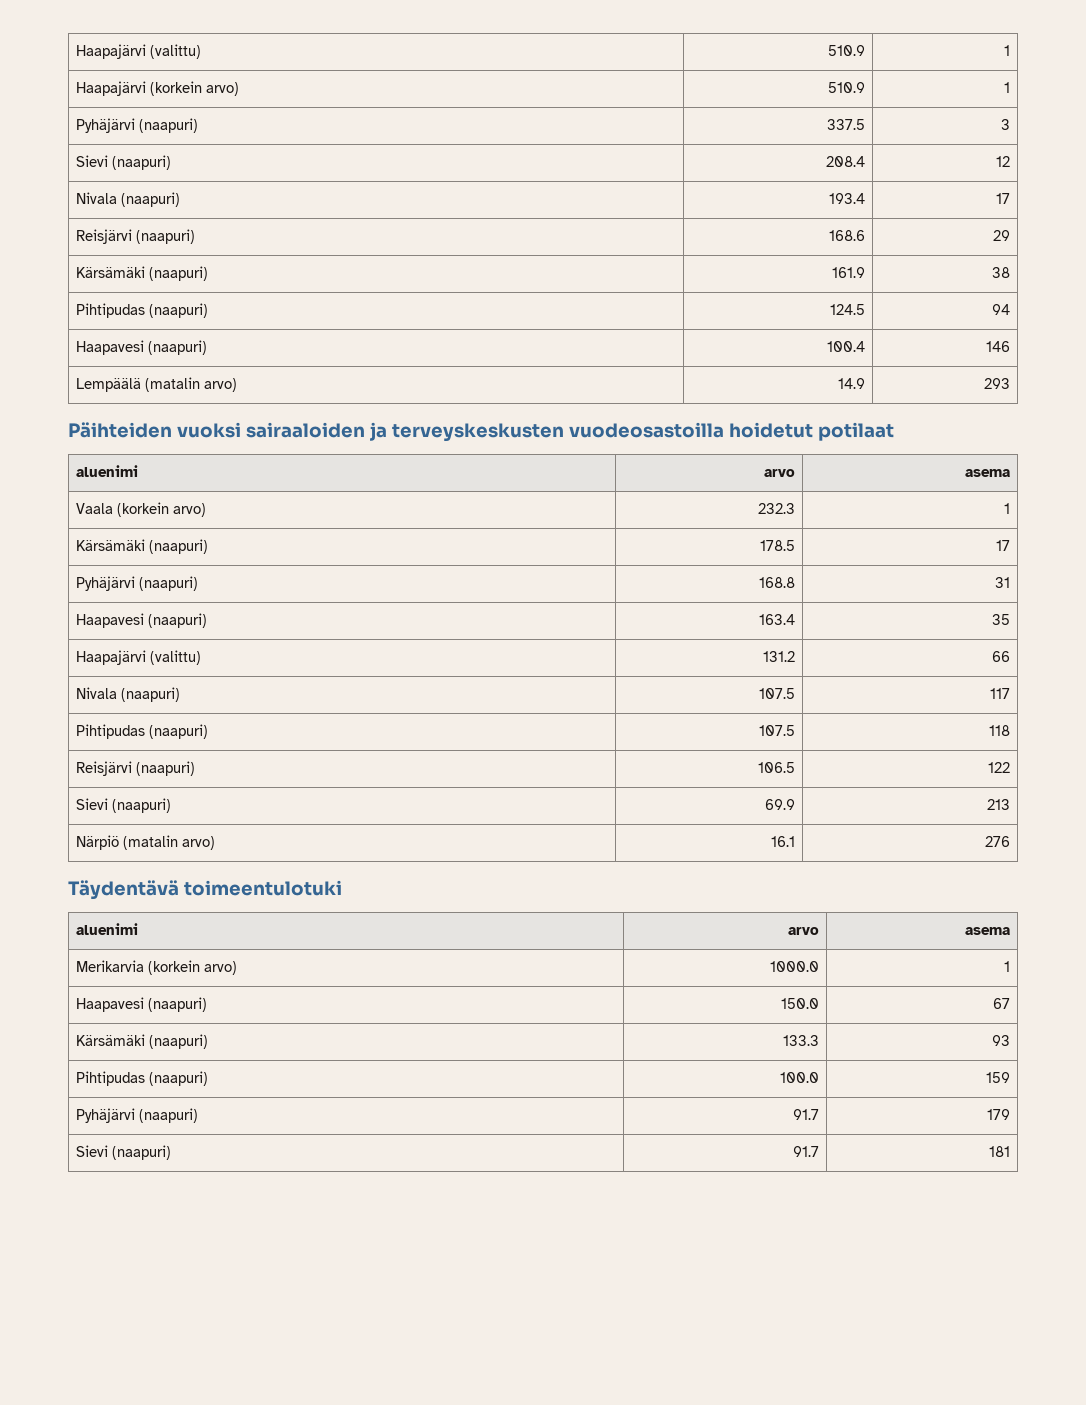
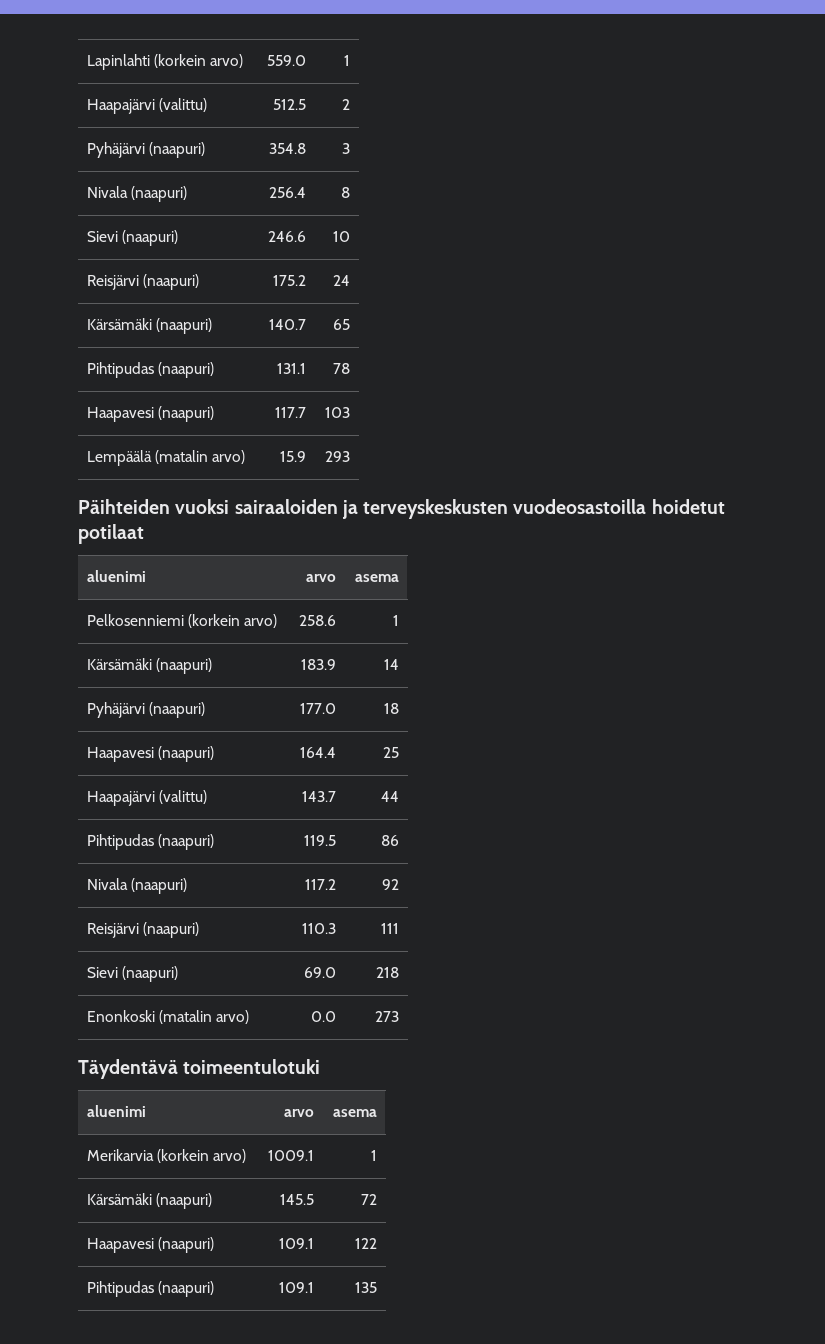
[75,44,201,59] [828,45,866,56] [1004,45,1011,56] [75,81,239,96] [828,82,866,93] [1004,82,1011,93] [75,118,198,133] [827,119,866,130] Haapajärvi (valittu) | 510.9 | 1 // Haapajärvi (korkein arvo) | 510.9 | 1 // Pyhäjärvi (naapuri) | 337.5 -> [86,54,244,70] [267,55,307,66] [344,55,351,66] [86,98,207,114] [273,99,307,110] [342,99,351,110] [86,142,205,158] [269,143,307,154] Lapinlahti (korkein arvo) | 559.0 | 1 // Haapajärvi (valittu) | 512.5 | 2 // Pyhäjärvi (naapuri) | 354.8
[75,155,171,170] [826,156,866,167] [996,156,1011,167] [75,192,180,207] [829,193,866,204] [996,193,1011,204] [75,229,195,244] [829,230,866,241] [993,230,1011,241] [75,266,208,281] [832,267,866,278] [992,267,1011,278] [75,303,208,318] [830,304,866,315] [992,304,1011,315] [75,340,207,355] [827,341,866,352] [986,341,1011,352] Sievi (naapuri) | 208.4 | 12 // Nivala (naapuri) | 193.4 | 17 // Reisjärvi (naapuri) | 168.6 | 29 // Kärsämäki (naapuri) | 161.9 | 38 // Pihtipudas (naapuri) | 124.5 | 94 // Haapavesi (naapuri) | 100.4 | 146 -> [86,186,187,202] [269,187,307,198] [341,187,351,198] [86,230,178,246] [268,231,307,242] [333,231,351,242] [86,274,199,290] [273,275,307,286] [333,275,351,286] [86,318,212,334] [269,319,307,330] [333,319,351,330] [86,362,214,378] [277,363,307,374] [333,363,351,374] [86,406,214,422] [275,407,307,418] [325,407,351,418] Nivala (naapuri) | 256.4 | 8 // Sievi (naapuri) | 246.6 | 10 // Reisjärvi (naapuri) | 175.2 | 24 // Kärsämäki (naapuri) | 140.7 | 65 // Pihtipudas (naapuri) | 131.1 | 78 // Haapavesi (naapuri) | 117.7 | 103
[838,378,866,389] 14.9 -> [280,451,307,462] 15.9
[75,502,206,517] [758,503,796,514] [1004,503,1011,514] [75,539,208,554] [760,540,796,551] [996,540,1011,551] [75,576,198,591] [759,577,796,588] [995,577,1011,588] [75,613,207,628] [759,614,796,625] [992,614,1011,625] [75,650,201,665] [763,651,796,662] [992,651,1011,662] [75,687,180,702] [759,688,796,699] [990,688,1011,699] [75,724,208,739] [759,725,796,736] [989,725,1011,736] [75,761,195,776] [758,762,796,773] [988,762,1011,773] [75,798,171,813] [765,799,796,810] [987,799,1011,810] [75,835,215,850] [771,836,796,847] [985,836,1011,847] Vaala (korkein arvo) | 232.3 | 1 // Kärsämäki (naapuri) | 178.5 | 17 // Pyhäjärvi (naapuri) | 168.8 | 31 // Haapavesi (naapuri) | 163.4 | 35 // Haapajärvi (valittu) | 131.2 | 66 // Nivala (naapuri) | 107.5 | 117 // Pihtipudas (naapuri) | 107.5 | 118 // Reisjärvi (naapuri) | 106.5 | 122 // Sievi (naapuri) | 69.9 | 213 // Närpiö (matalin arvo) | 16.1 | 276 -> [86,614,278,628] [299,615,337,626] [393,615,400,626] [86,658,212,674] [301,659,337,670] [384,659,400,670] [86,702,205,718] [300,703,337,714] [384,703,400,714] [86,746,214,762] [300,747,337,758] [383,747,400,758] [86,790,207,806] [302,791,337,802] [381,791,400,802] [86,834,214,850] [304,835,337,846] [381,835,400,846] [86,878,187,894] [305,879,337,890] [382,879,400,890] [86,922,199,938] [302,923,337,934] [381,923,400,934] [86,966,178,982] [304,967,337,978] [376,967,400,978] [86,1010,250,1024] [311,1011,337,1022] [375,1011,400,1022] Pelkosenniemi (korkein arvo) | 258.6 | 1 // Kärsämäki (naapuri) | 183.9 | 14 // Pyhäjärvi (naapuri) | 177.0 | 18 // Haapavesi (naapuri) | 164.4 | 25 // Haapajärvi (valittu) | 143.7 | 44 // Pihtipudas (naapuri) | 119.5 | 86 // Nivala (naapuri) | 117.2 | 92 // Reisjärvi (naapuri) | 110.3 | 111 // Sievi (naapuri) | 69.0 | 218 // Enonkoski (matalin arvo) | 0.0 | 273
[770,961,820,972] [1004,961,1011,972] [75,997,207,1012] [781,998,820,1009] [993,998,1011,1009] [75,1034,208,1049] [783,1035,820,1046] [992,1035,1011,1046] [75,1071,208,1086] [780,1072,820,1083] [986,1072,1011,1083] [75,1108,198,1123] [793,1109,820,1120] [987,1109,1011,1120] [75,1145,171,1160] [793,1146,820,1157] [989,1146,1011,1157] 1000.0 | 1 // Haapavesi (naapuri) | 150.0 | 67 // Kärsämäki (naapuri) | 133.3 | 93 // Pihtipudas (naapuri) | 100.0 | 159 // Pyhäjärvi (naapuri) | 91.7 | 179 // Sievi (naapuri) | 91.7 | 181 -> [268,1150,315,1161] [371,1150,378,1161] [86,1193,212,1209] [280,1194,315,1205] [361,1194,378,1205] [86,1237,214,1253] [279,1238,315,1249] [355,1238,378,1249] [86,1281,214,1297] [279,1282,315,1293] [355,1282,378,1293] 1009.1 | 1 // Kärsämäki (naapuri) | 145.5 | 72 // Haapavesi (naapuri) | 109.1 | 122 // Pihtipudas (naapuri) | 109.1 | 135

